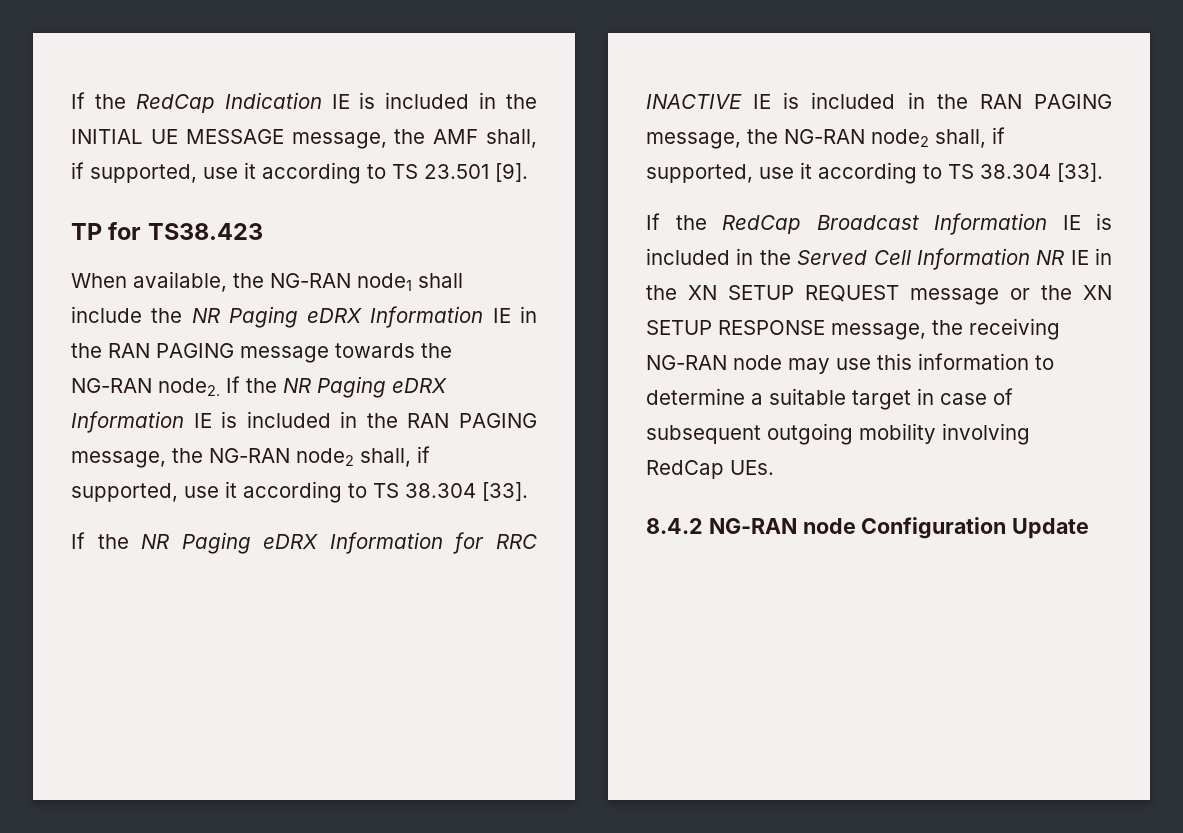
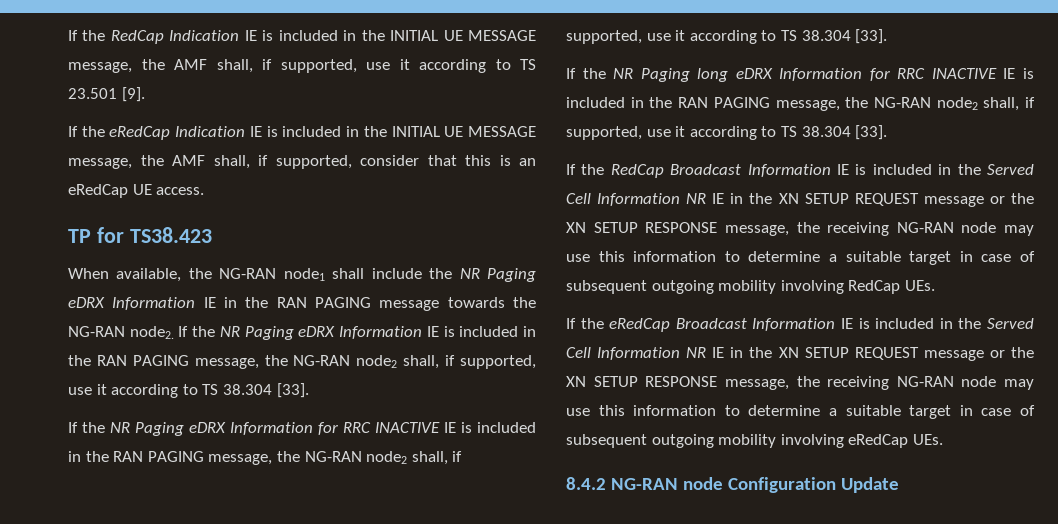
(528, 172) none -> [68,126,537,140] [68,155,536,169] [68,184,205,198] // If the eRedCap Indication IE is included in the INITIAL UE MESSAGE message, the AMF shall, if supported, consider that this is an eRedCap UE access.
(1103, 172) none -> [566,68,1034,82] [566,97,1035,111] [566,125,888,140] // If the NR Paging long eDRX Information for RRC INACTIVE IE is included in the RAN PAGING message, the NG-RAN node2 shall, if supported, use it according to TS 38.304 [33].
(774, 467) none -> [566,318,1034,332] [566,347,1034,361] [566,376,1034,390] [566,405,1035,419] [566,434,943,448] // If the eRedCap Broadcast Information IE is included in the Served Cell Information NR IE in the XN SETUP REQUEST message or the XN SETUP RESPONSE message, the receiving NG-RAN node may use this information to determine a suitable target in case of subsequent outgoing mobility involving eRedCap UEs.

